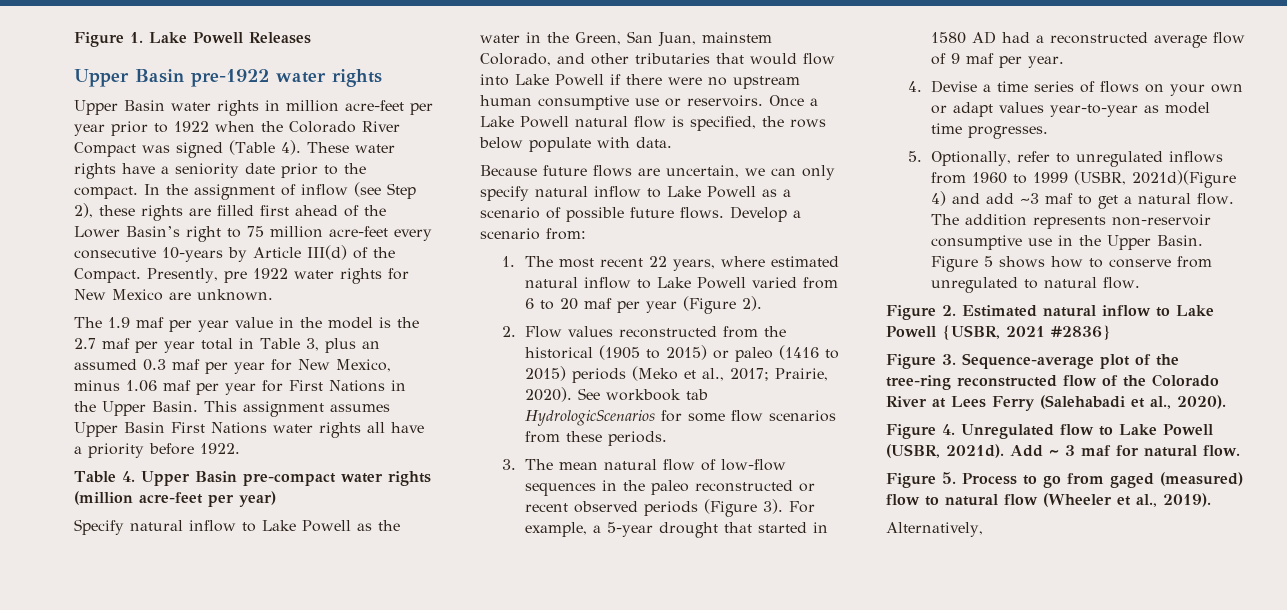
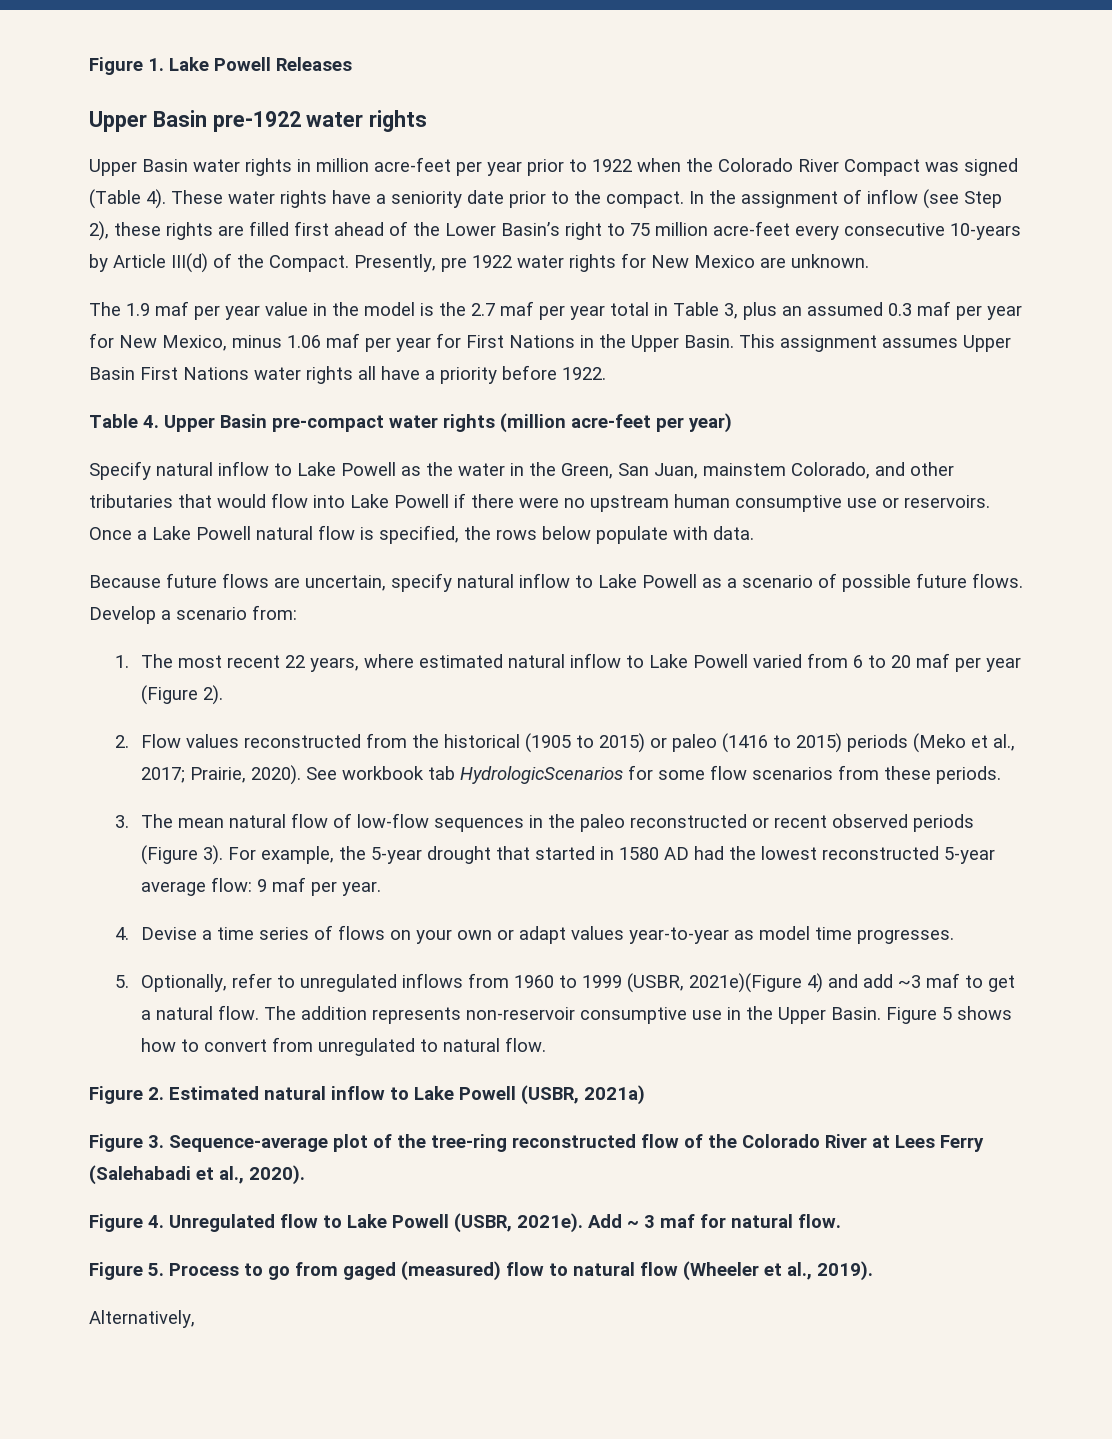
[745,165,835,180] we can only -> (386, 583) none
[592,525,601,533] a -> [339,846,367,860] the
[1035,32,1245,48] [930,53,946,65] a reconstructed average flow of -> [729,846,996,864] [141,877,253,896] the lowest reconstructed 5-year average flow:
[1131,170,1236,188] 2021d)(Figure -> [689,973,803,993] 2021e)(Figure
[1108,259,1171,268] conserve -> [204,1039,268,1052] convert
[942,325,1111,340] {USBR, 2021 #2836} -> [521,1085,645,1105] (USBR, 2021a)
[946,444,1004,458] 2021d). -> [517,1213,583,1233] 2021e).

